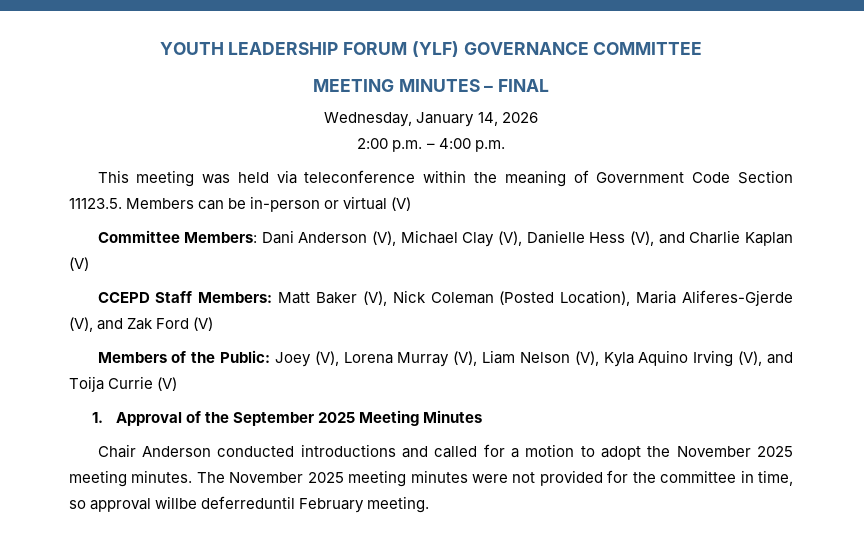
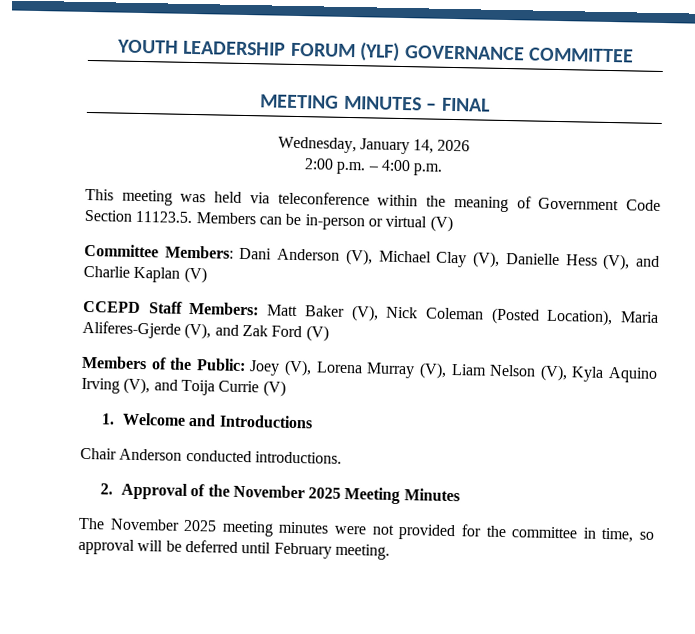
(104, 417) none -> [121,412,313,429] [80,447,342,464] [99,483,113,495] Welcome and Introductions // Chair Anderson conducted introductions. // 2.
[233,412,315,426] September -> [232,484,305,499] November
[97,444,794,460] [69,470,193,487] Chair Anderson conducted introductions and called for a motion to adopt the November 2025 meeting minutes. -> (460, 495) none
[155,496,296,509] willbe deferreduntil -> [137,539,272,554] will be deferred until

